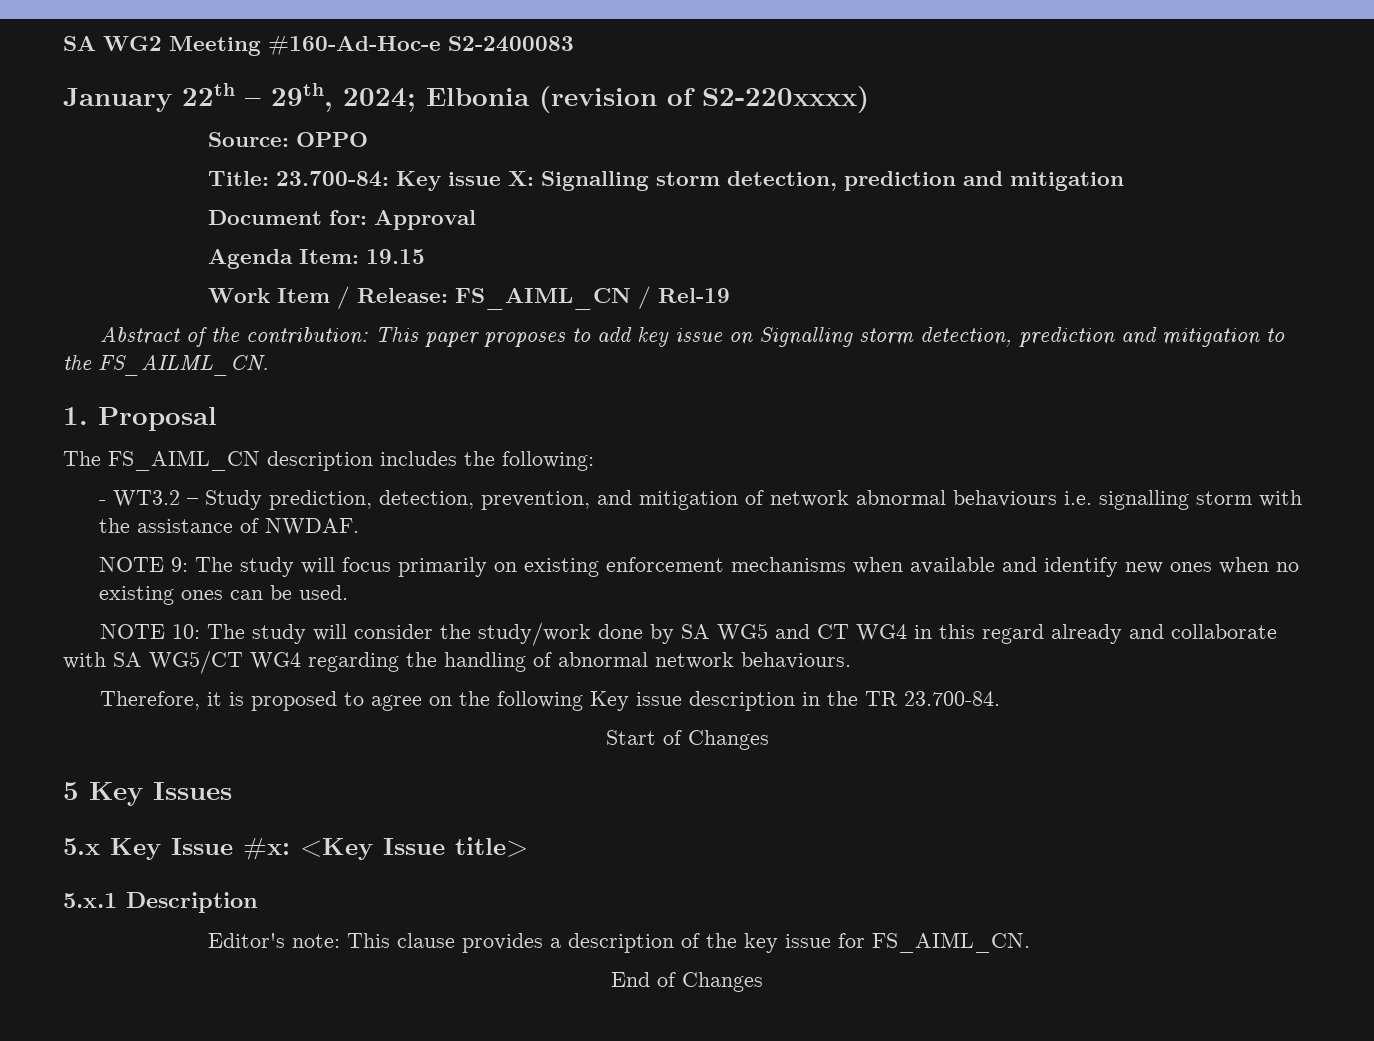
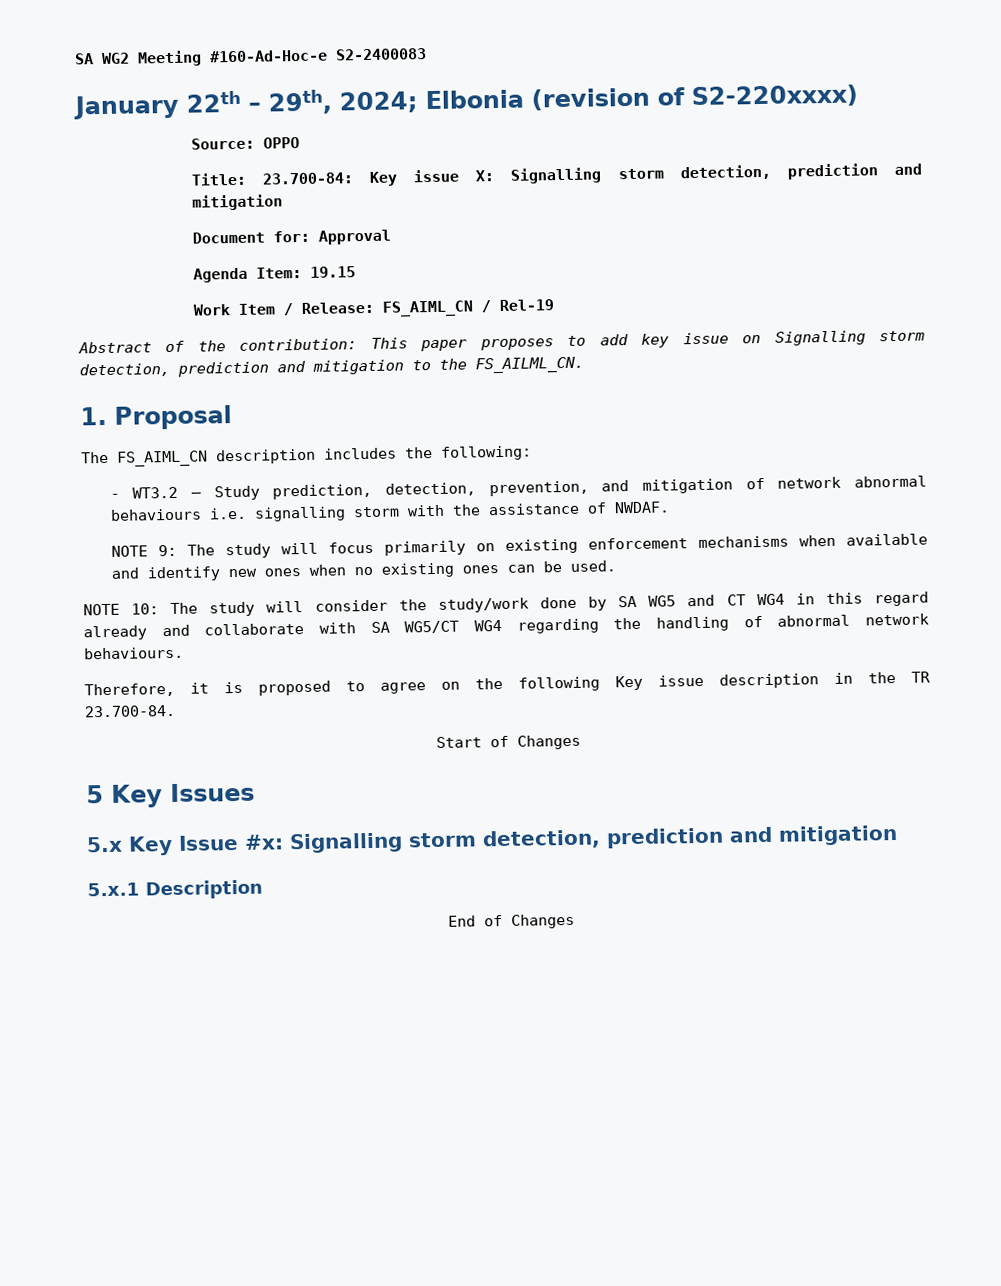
[300,837,528,860] [63,892,258,913] [208,932,1031,953] <Key Issue title> // 5.x.1 Description // Editor's note: This clause provides a description of the key issue for FS_AIML_CN. -> [289,825,898,854] [87,879,263,900] Signalling storm detection, prediction and mitigation // 5.x.1 Description

